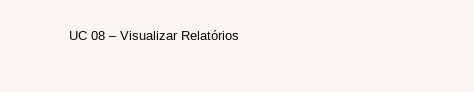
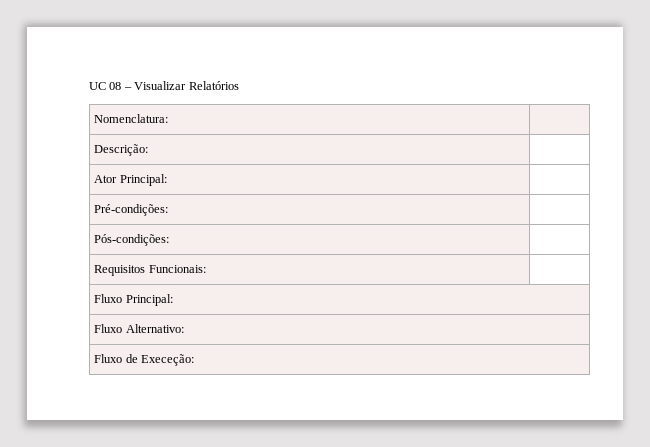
(239, 35) none -> [94,114,169,123] [94,144,149,156] [94,174,167,186] [94,204,169,216] [94,234,170,246] [94,265,206,276] [94,294,173,306] [94,324,184,333] [94,354,194,366] // Nomenclatura: | // Descrição: | // Ator Principal: | // Pré-condições: | // Pós-condições: | // Requisitos Funcionais: | // Fluxo Principal: // Fluxo Alternativo: // Fluxo de Execeção:

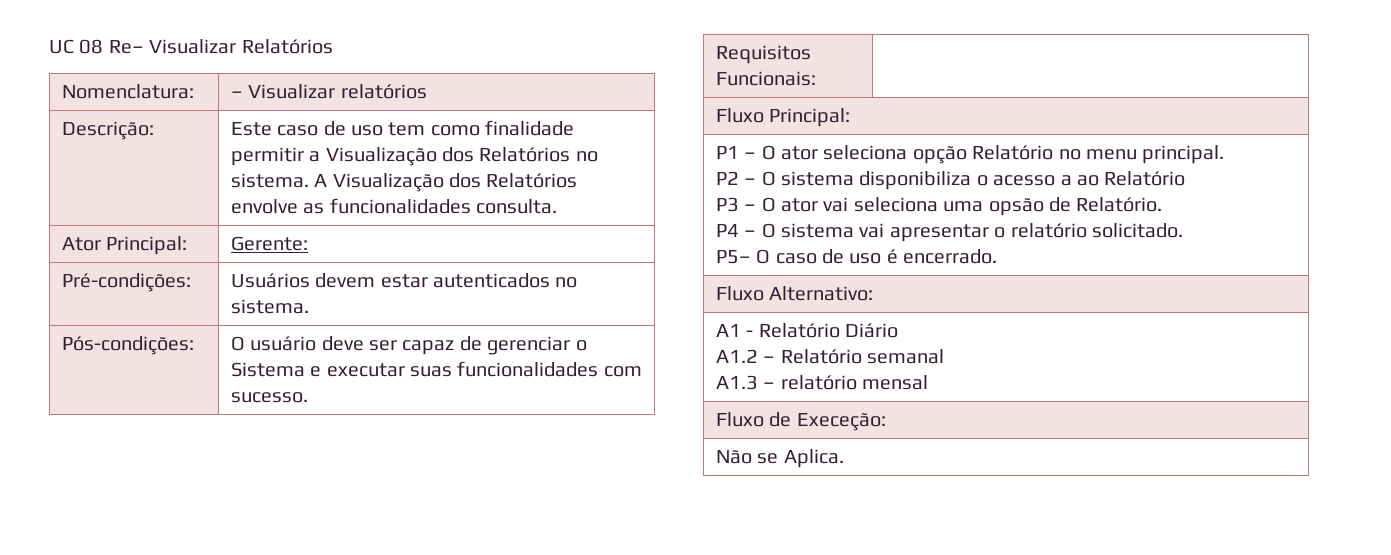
[123,87,132,90] – -> [108,40,144,54] Re–
[94,144,149,156] // Descrição: | -> [230,84,427,99] [61,121,154,140] [230,120,575,136] [230,147,598,166] [230,173,578,192] [230,198,557,214] – Visualizar relatórios // Descrição: | Este caso de uso tem como finalidade permitir a Visualização dos Relatórios no sistema. A Visualização dos Relatórios envolve as funcionalidades consulta.
(167, 180) none -> [230,236,308,251] Gerente:
[94,234,170,246] [94,265,206,276] [94,294,173,306] [94,324,184,333] // Pós-condições: | // Requisitos Funcionais: | // Fluxo Principal: // Fluxo Alternativo: -> [230,273,578,288] [230,299,309,314] [61,336,194,355] [230,336,587,355] [230,361,642,377] [230,392,308,403] [715,45,811,64] [715,71,816,86] [715,108,851,127] [715,145,1225,164] [715,171,1186,190] [715,197,1163,216] [715,223,1183,242] [715,249,998,264] [715,286,874,301] [715,323,898,338] [715,349,944,364] [715,375,928,390] Usuários devem estar autenticados no sistema. // Pós-condições: | O usuário deve ser capaz de gerenciar o Sistema e executar suas funcionalidades com sucesso. // Requisitos Funcionais: | // Fluxo Principal: // P1 – O ator seleciona opção Relatório no menu principal. // P2 – O sistema disponibiliza o acesso a ao Relatório // P3 – O ator vai seleciona uma opsão de Relatório. // P4 – O sistema vai apresentar o relatório solicitado. // P5– O caso de uso é encerrado. // Fluxo Alternativo: // A1 - Relatório Diário // A1.2 – Relatório semanal // A1.3 – relatório mensal
(194, 360) none -> [715,449,844,468] // Não se Aplica.

